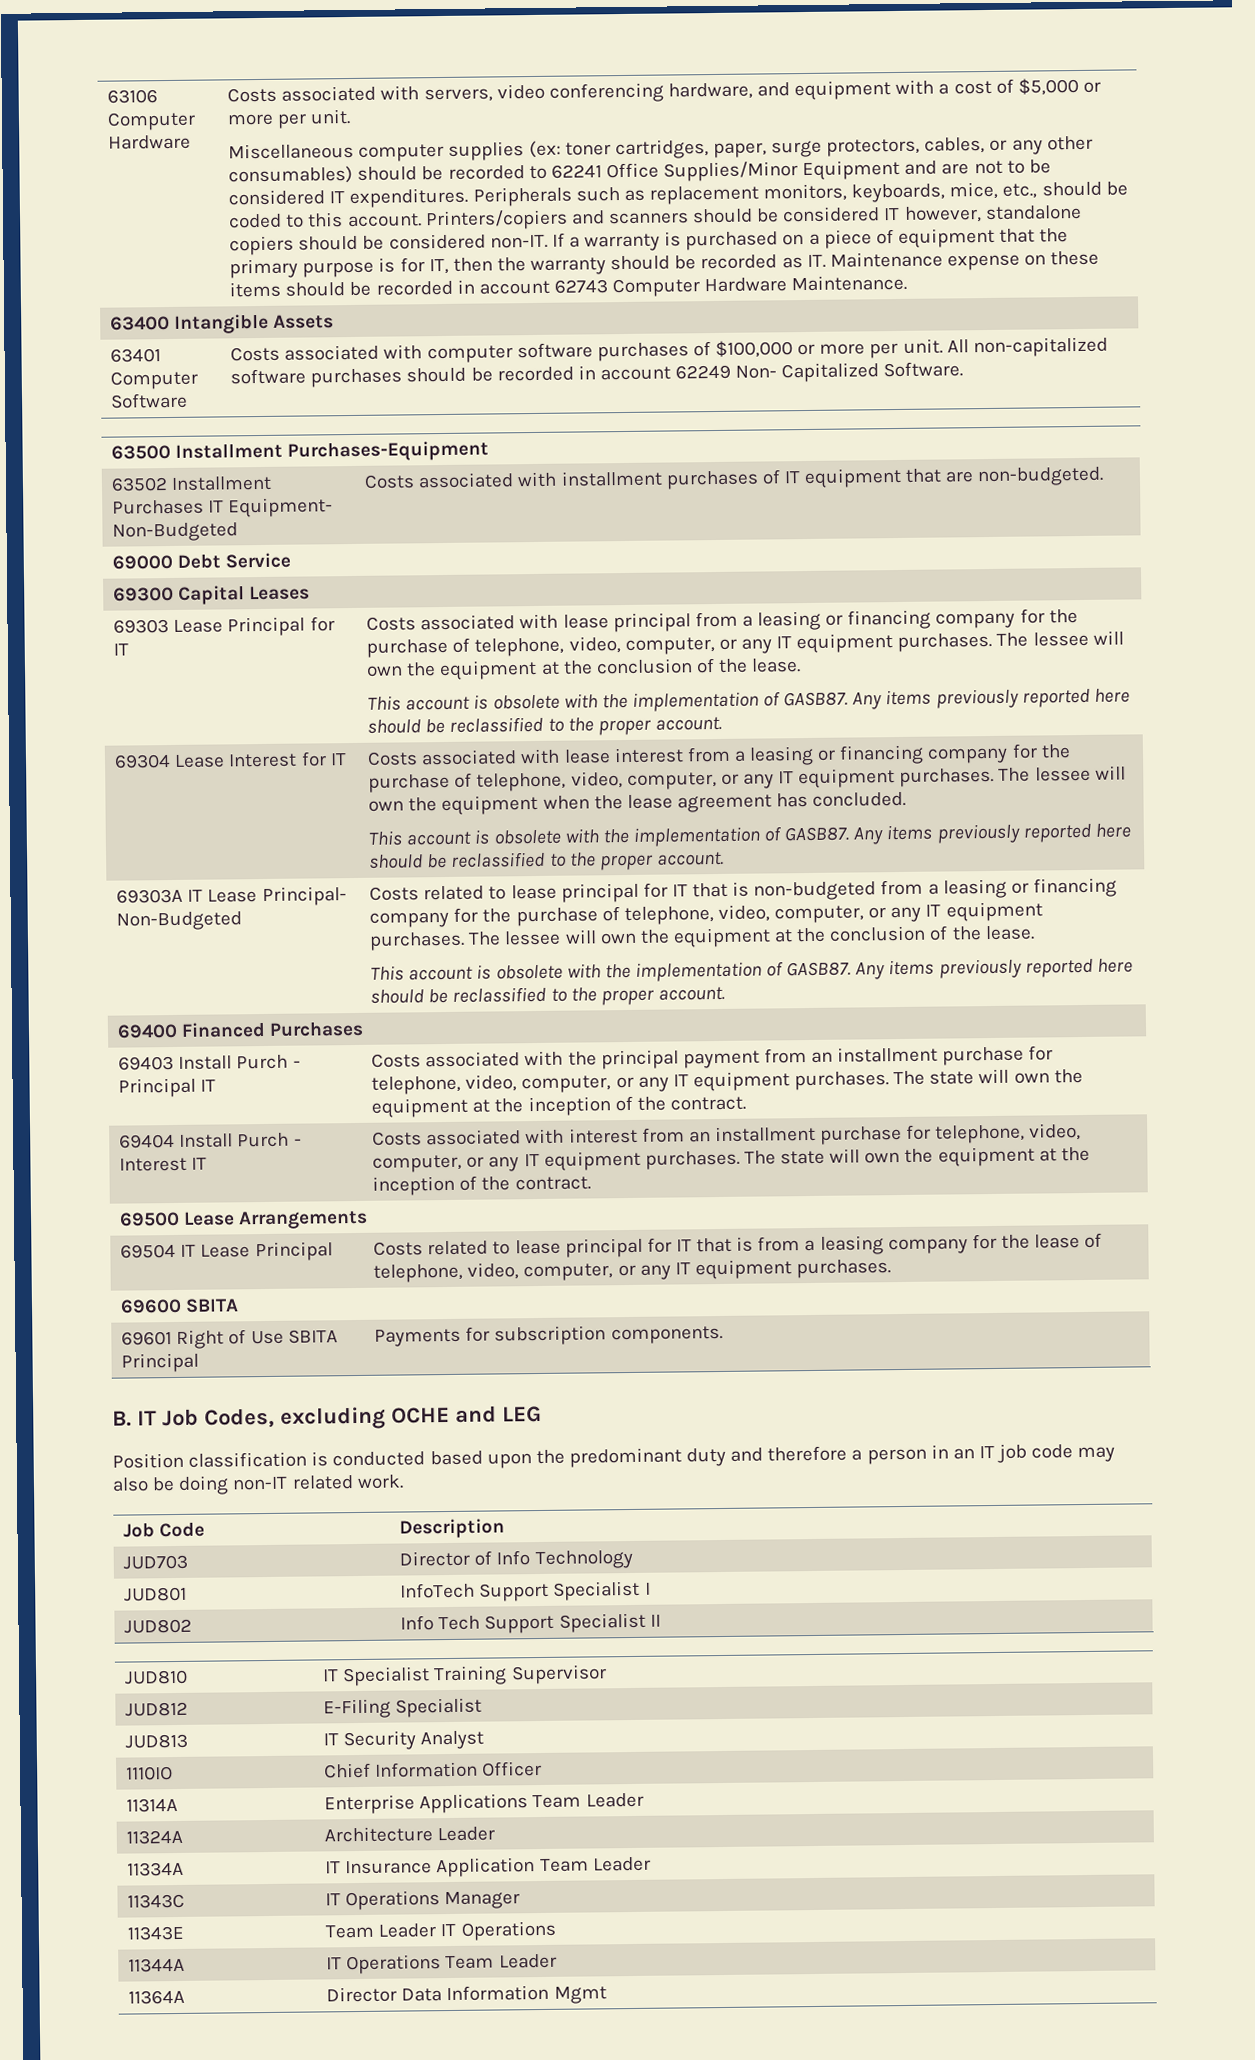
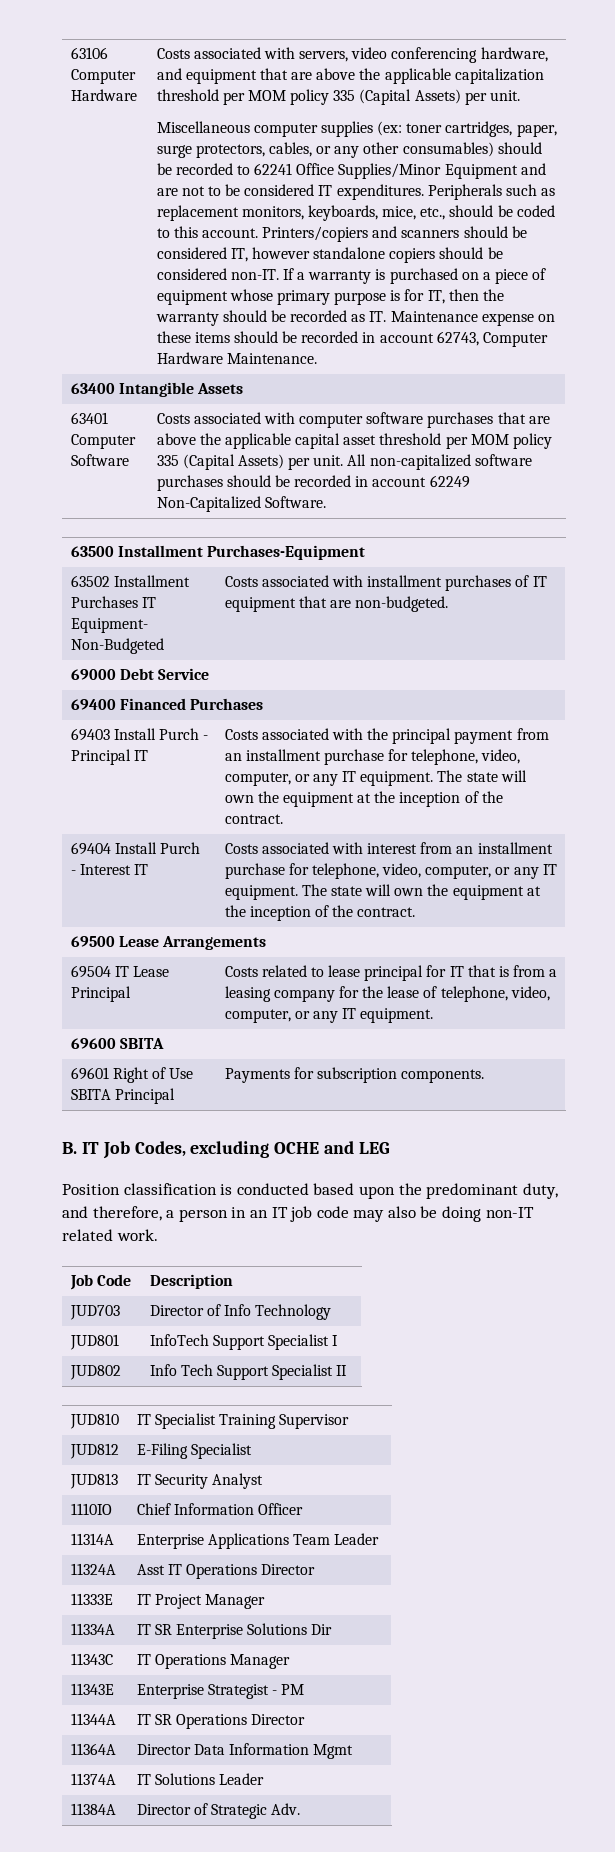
[895,77,1101,96] [227,113,275,126] with a cost of $5,000 or more -> [259,68,544,84] [156,89,461,105] that are above the applicable capitalization threshold per MOM policy 335 (Capital Assets)
[883,206,982,223] IT however, -> [230,247,310,262] IT, however
[999,228,1069,243] that the -> [229,289,273,301] whose
[553,279,608,294] 62743 -> [436,331,479,346] 62743,
[692,340,866,358] of $100,000 or more -> [497,412,550,424] [156,433,552,449] [156,454,284,470] that are above the applicable capital asset threshold per MOM policy 335 (Capital Assets)
[735,362,880,383] Non- Capitalized -> [156,496,261,512] Non-Capitalized
[113,585,311,605] [113,616,335,637] [113,643,130,656] [366,608,1078,633] [366,630,1124,658] [366,658,802,681] [367,688,1130,712] [367,716,722,736] [114,751,347,769] [367,743,1071,766] [368,765,1126,793] [368,791,907,816] [368,823,1131,847] [369,851,724,871] [116,886,347,907] [116,911,243,931] [369,877,1117,903] [369,901,1043,928] [369,925,1035,951] [370,958,1133,982] [370,986,725,1006] // 69300 Capital Leases // 69303 Lease Principal for IT | Costs associated with lease principal from a leasing or financing company for the purchase of telephone, video, computer, or any IT equipment purchases. The lessee will own the equipment at the conclusion of the lease. // This account is obsolete with the implementation of GASB87. Any items previously reported here should be reclassified to the proper account. // 69304 Lease Interest for IT | Costs associated with lease interest from a leasing or financing company for the purchase of telephone, video, computer, or any IT equipment purchases. The lessee will own the equipment when the lease agreement has concluded. // This account is obsolete with the implementation of GASB87. Any items previously reported here should be reclassified to the proper account. // 69303A IT Lease Principal- Non-Budgeted | Costs related to lease principal for IT that is non-budgeted from a leasing or financing company for the purchase of telephone, video, computer, or any IT equipment purchases. The lessee will own the equipment at the conclusion of the lease. // This account is obsolete with the implementation of GASB87. Any items previously reported here should be reclassified to the proper account. -> (209, 674) none
[692,1071,890,1092] equipment purchases. -> [360,771,434,786] equipment.
[543,1150,740,1171] equipment purchases. -> [224,885,298,900] equipment.
[694,1259,892,1280] equipment purchases. -> [360,1008,434,1023] equipment.
[686,1445,848,1467] duty and therefore -> [522,1183,558,1199] [62,1206,162,1221] duty, and therefore,
[324,1826,496,1843] [127,1861,185,1877] [325,1856,651,1878] Architecture Leader // 11334A | IT Insurance Application Team Leader -> [136,1564,316,1579] [70,1593,113,1605] [136,1594,265,1609] [70,1623,115,1635] [136,1623,333,1639] Asst IT Operations Director // 11333E | IT Project Manager // 11334A | IT SR Enterprise Solutions Dir
[325,1920,556,1941] Team Leader IT Operations -> [136,1684,305,1699] Enterprise Strategist - PM
[346,1953,557,1975] Operations Team Leader -> [154,1714,306,1729] SR Operations Director
(607, 1995) none -> [70,1773,116,1785] [136,1773,264,1785] [70,1803,116,1815] [136,1803,301,1819] // 11374A | IT Solutions Leader // 11384A | Director of Strategic Adv.

